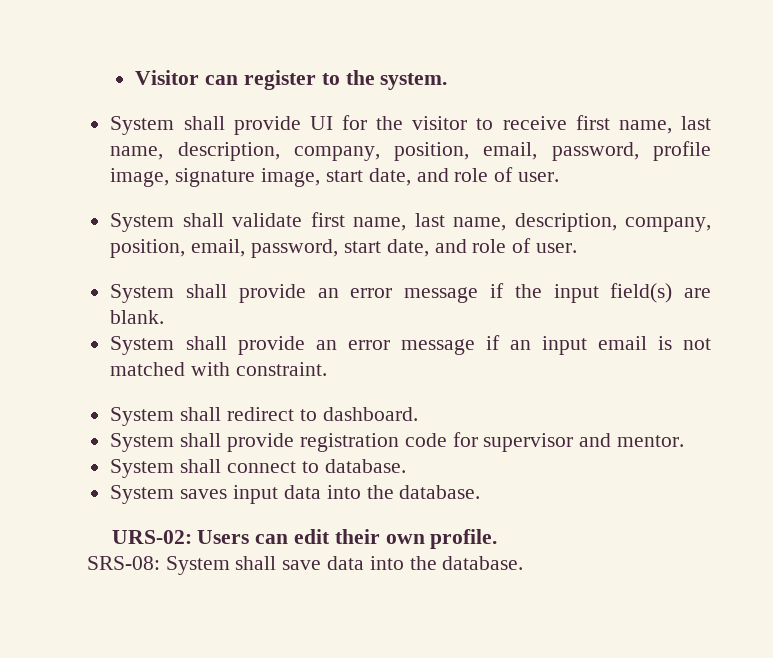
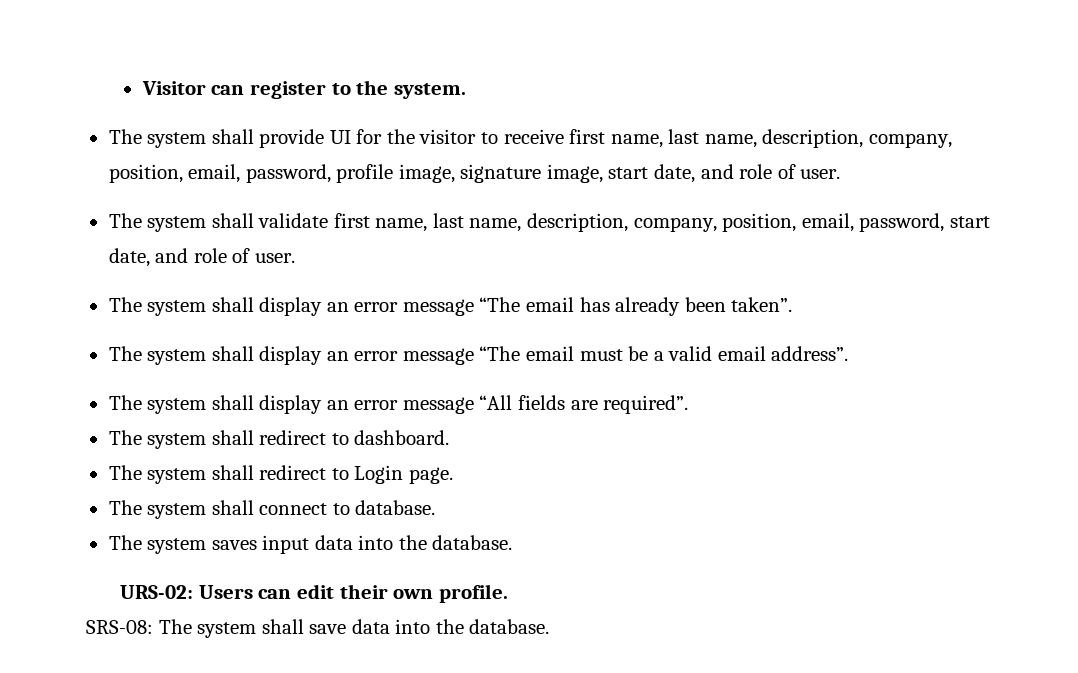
[110,116,175,135] System -> [108,129,207,148] The system
[110,213,175,232] System -> [108,213,207,232] The system
[110,283,711,303] [110,310,165,324] [110,335,711,355] [110,362,328,376] [110,407,418,426] [110,432,684,452] [110,459,175,478] System shall provide an error message if the input field(s) are blank. // System shall provide an error message if an input email is not matched with constraint. // System shall redirect to dashboard. // System shall provide registration code for supervisor and mentor. // System -> [108,297,793,316] [108,346,849,365] [108,395,689,414] [108,430,450,449] [108,465,453,484] [108,500,207,519] The system shall display an error message “The email has already been taken”. // The system shall display an error message “The email must be a valid email address”. // The system shall display an error message “All fields are required”. // The system shall redirect to dashboard. // The system shall redirect to Login page. // The system
[110,485,175,504] System -> [108,535,207,554] The system
[165,556,230,575] System -> [158,619,257,638] The system

